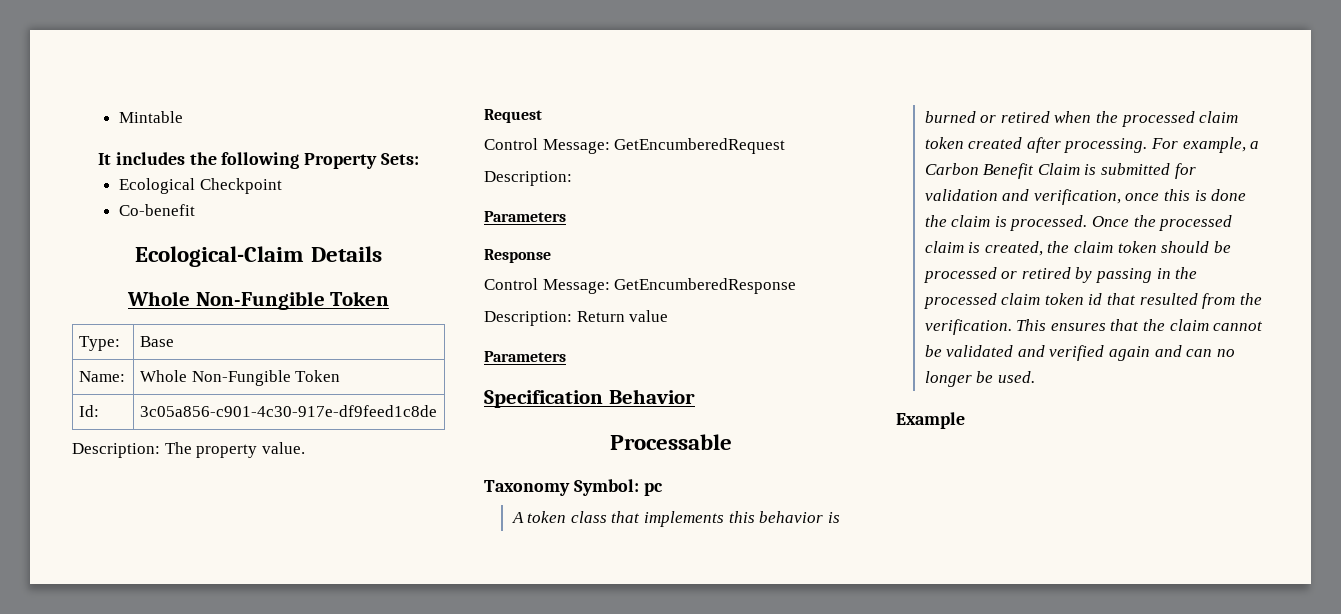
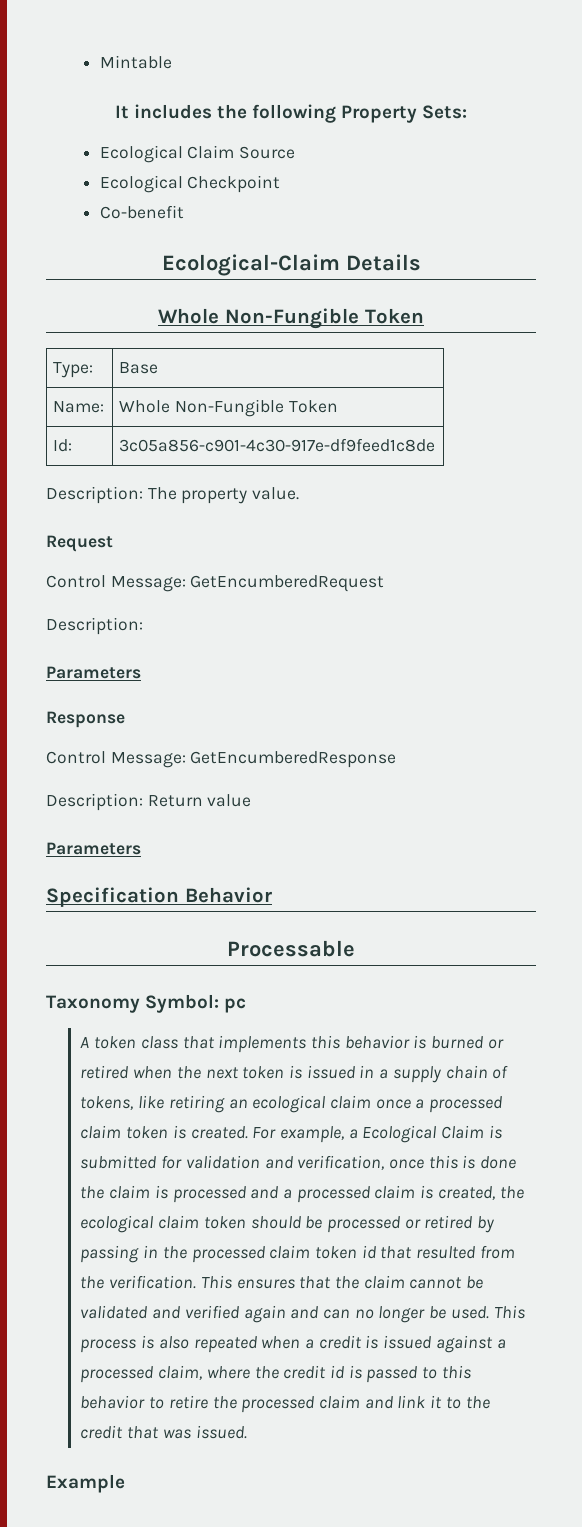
(420, 159) none -> [99,145,296,163] // Ecological Claim Source
[1121,111,1239,127] [924,137,1148,153] processed claim token created after processing. -> [205,1065,509,1083] [80,1095,503,1113] [80,1125,248,1139] next token is issued in a supply chain of tokens, like retiring an ecological claim once a processed claim token is created.
[924,163,1035,179] Carbon Benefit -> [362,1125,437,1143] Ecological
[1010,215,1156,231] processed. Once the -> [172,1186,293,1203] processed and a
(1070, 247) none -> [80,1215,154,1233] ecological
(1035, 377) none -> [493,1305,525,1319] [80,1335,506,1353] [80,1365,471,1383] [80,1395,490,1413] [80,1425,247,1439] This process is also repeated when a credit is issued against a processed claim, where the credit id is passed to this behavior to retire the processed claim and link it to the credit that was issued.

